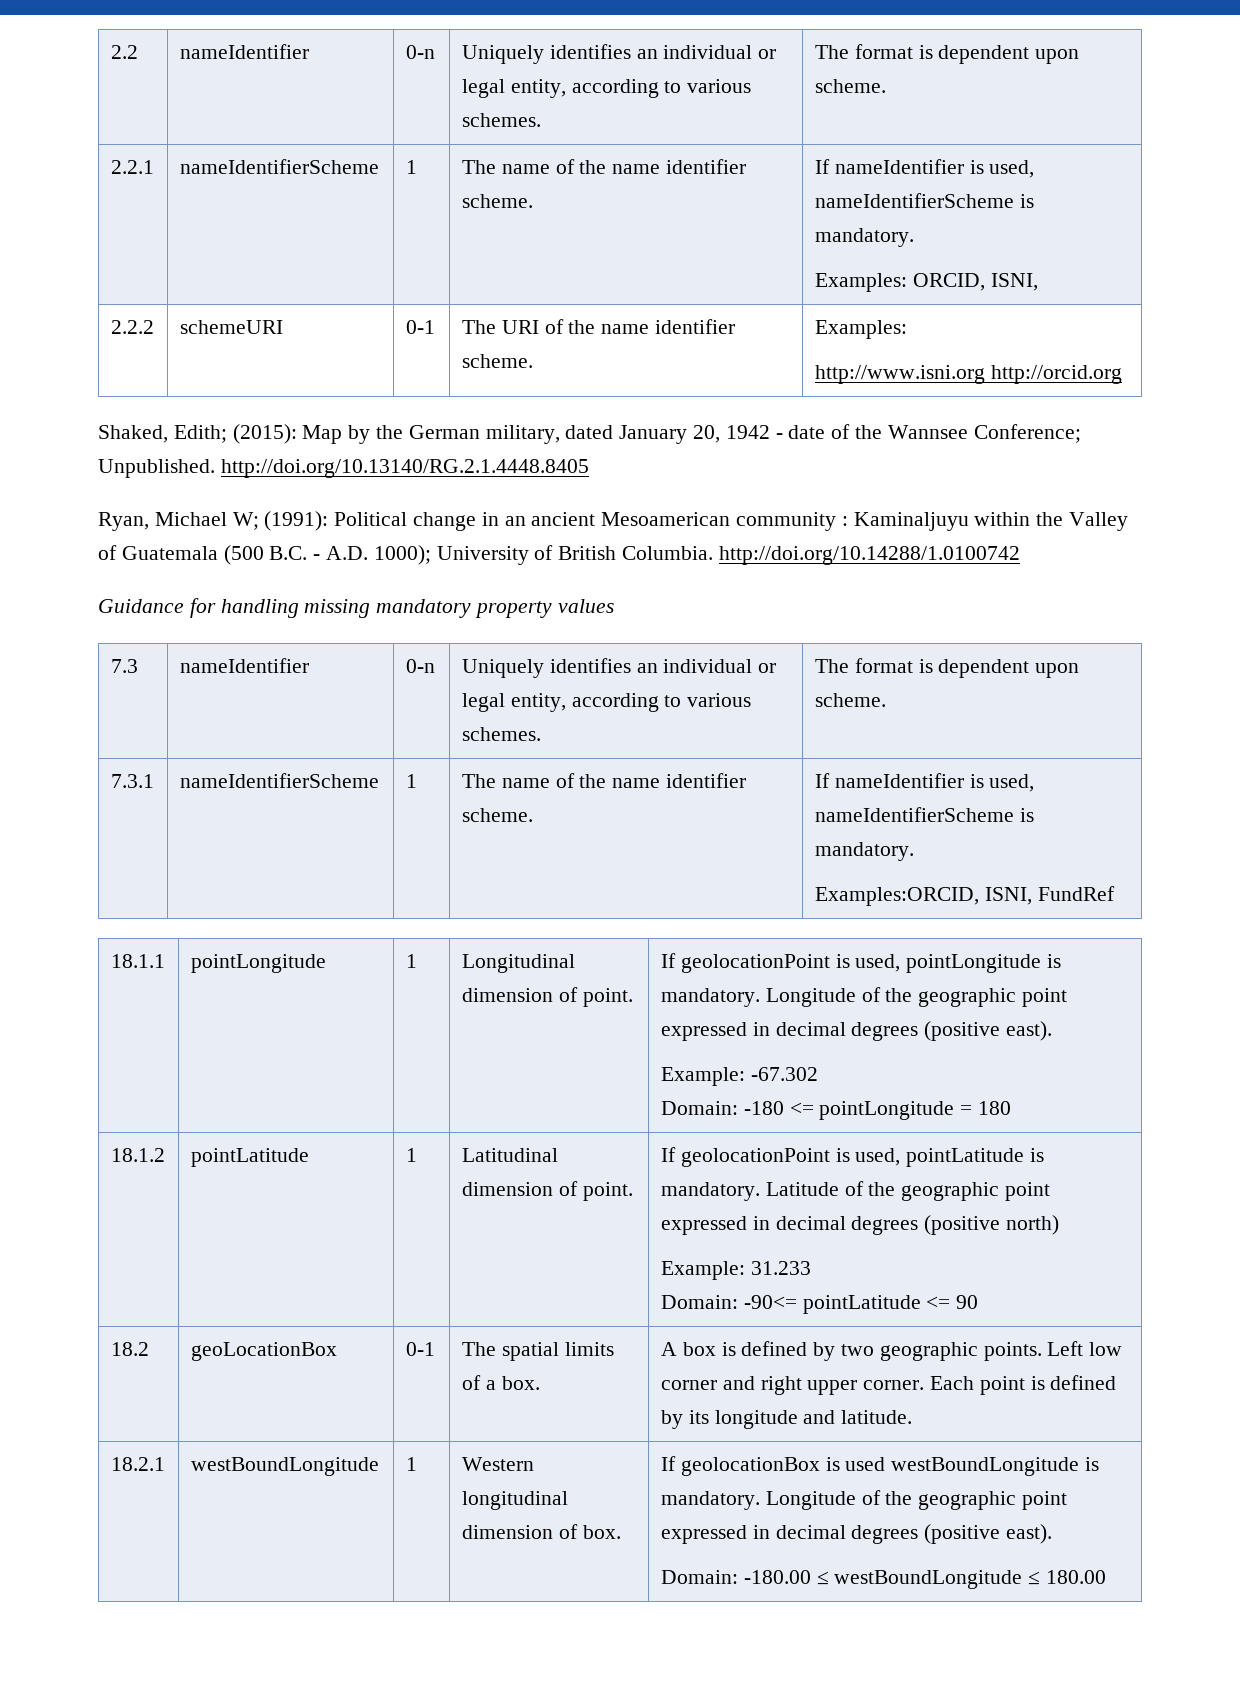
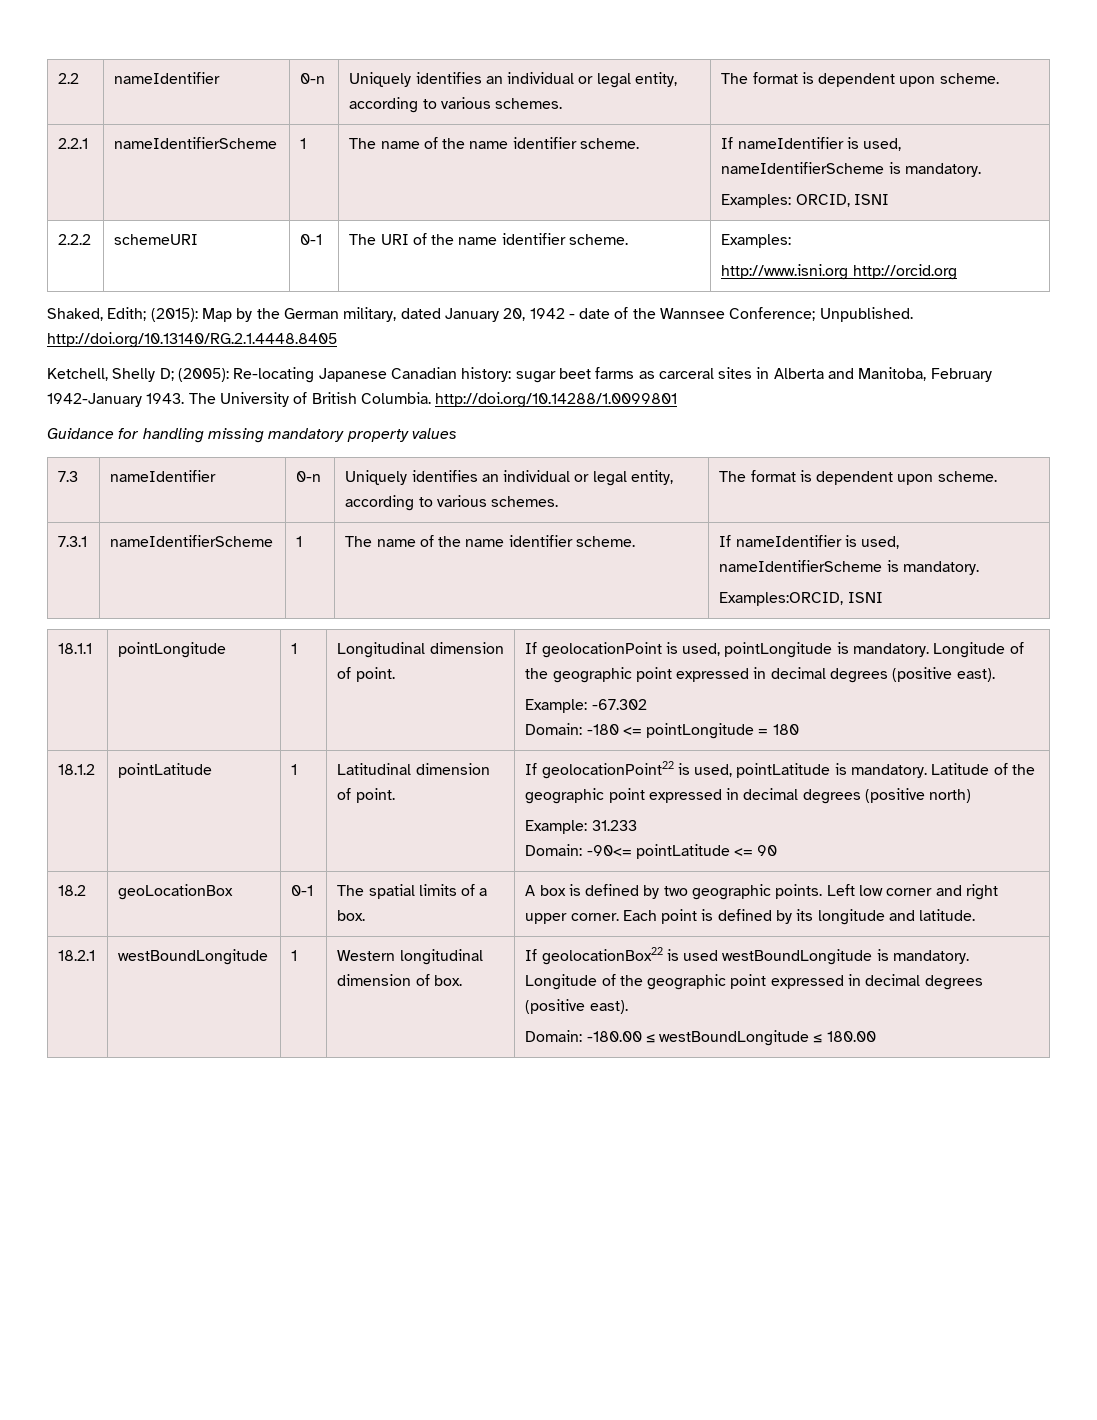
[990,273,1038,291] ISNI, -> [853,194,889,205] ISNI
[98,511,1129,531] [98,545,431,565] Ryan, Michael W; (1991): Political change in an ancient Mesoamerican community : Kaminaljuyu within the Valley of Guatemala (500 B.C. - A.D. 1000); -> [47,367,992,383] [47,393,216,407] Ketchell, Shelly D; (2005): Re-locating Japanese Canadian history: sugar beet farms as carceral sites in Alberta and Manitoba, February 1942-January 1943. The
[718,546,1020,565] http://doi.org/10.14288/1.0100742 -> [435,392,678,408] http://doi.org/10.14288/1.0099801
[984,886,1115,905] ISNI, FundRef -> [847,592,883,603] ISNI
[680,1148,830,1167] geolocationPoint -> [541,761,674,779] geolocationPoint22
[680,1457,820,1476] geolocationBox -> [541,947,663,965] geolocationBox22

